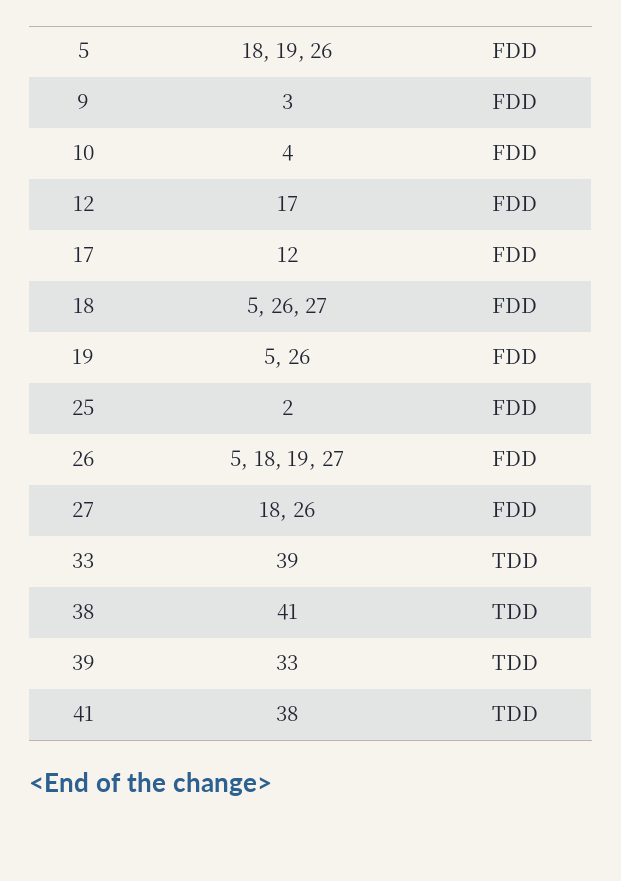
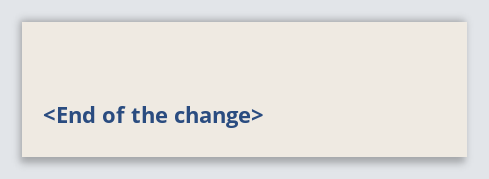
[77,42,89,58] [241,43,333,62] [492,43,537,58] [77,94,89,109] [281,94,293,109] [492,94,537,109] [72,145,94,160] [281,145,293,161] [492,145,537,160] [72,196,94,211] [276,196,298,211] [492,196,537,211] [72,247,94,262] [276,247,298,262] [492,247,537,262] [72,298,94,313] [246,297,328,317] [492,298,537,313] [72,349,94,364] [264,348,310,368] [492,349,537,364] [72,399,94,415] [281,400,293,415] [492,400,537,415] [72,451,94,466] [230,450,344,470] [492,451,537,466] [72,502,94,517] [259,502,315,521] [492,502,537,517] [72,553,94,568] [275,553,299,568] [491,553,538,568] [72,604,94,619] [276,604,298,620] [491,604,538,619] [71,655,95,670] [276,655,298,670] [491,655,538,670] [72,706,94,722] [276,706,298,721] [491,706,538,721] 5 | 18, 19, 26 | FDD // 9 | 3 | FDD // 10 | 4 | FDD // 12 | 17 | FDD // 17 | 12 | FDD // 18 | 5, 26, 27 | FDD // 19 | 5, 26 | FDD // 25 | 2 | FDD // 26 | 5, 18, 19, 27 | FDD // 27 | 18, 26 | FDD // 33 | 39 | TDD // 38 | 41 | TDD // 39 | 33 | TDD // 41 | 38 | TDD // -> (43, 114) none

